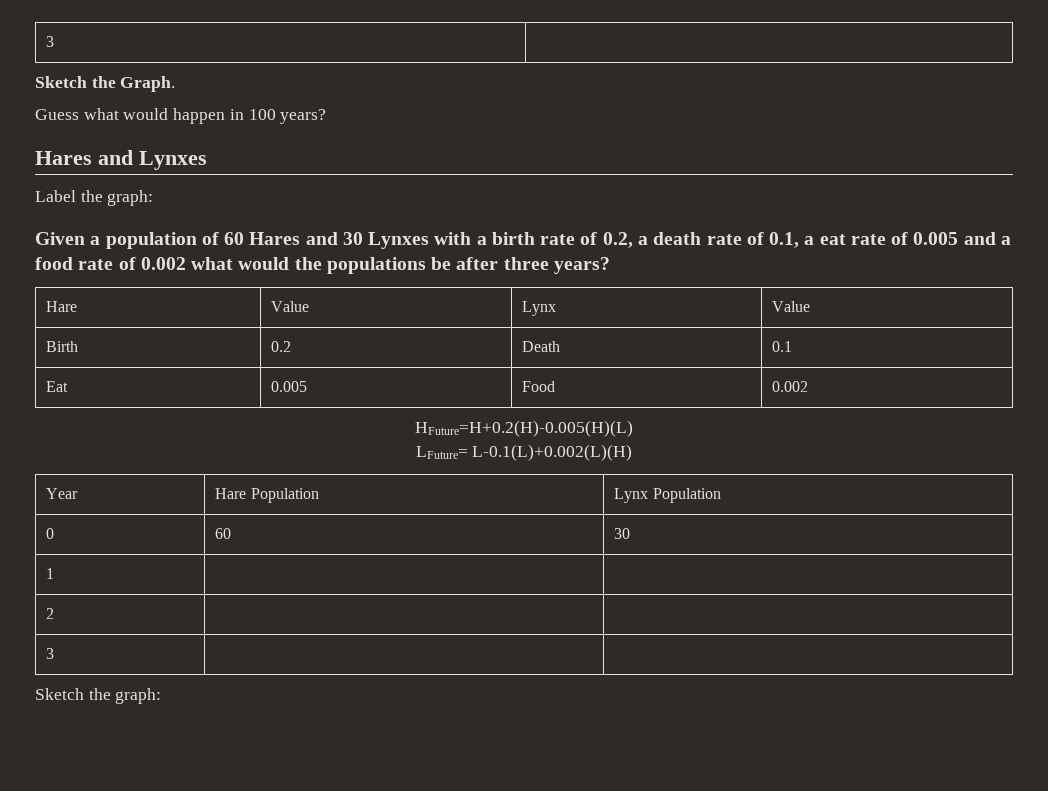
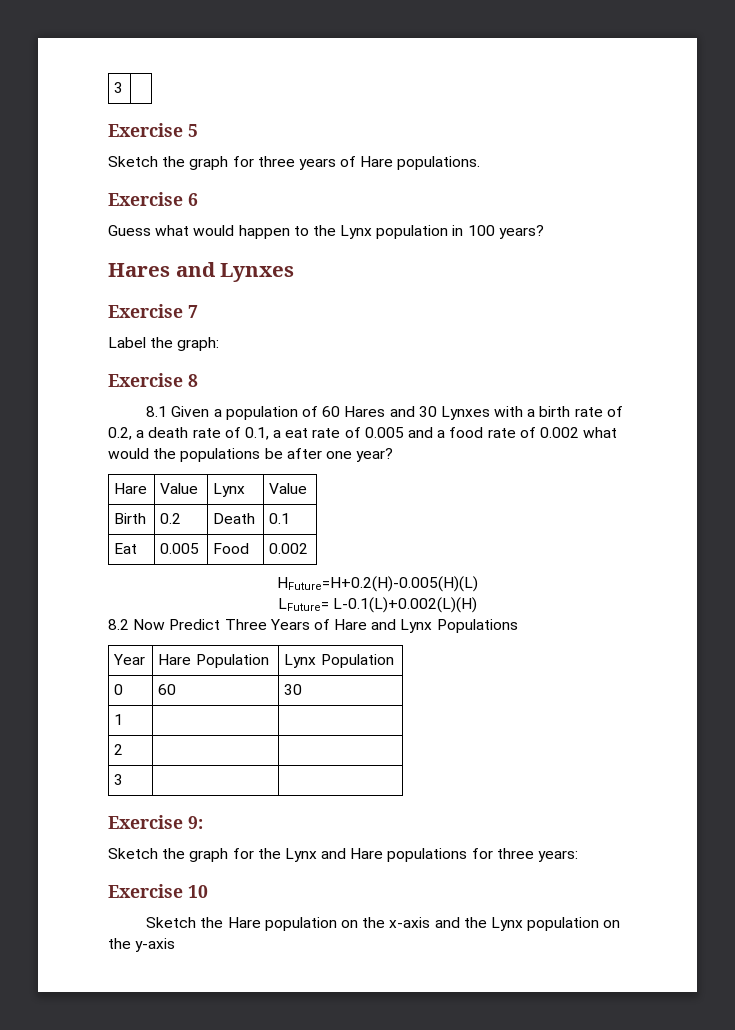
[46,36,55,47] [35,76,176,92] 3 | // Sketch the Graph. -> [114,82,124,93] [108,123,198,137] [108,156,481,170] [108,192,198,206] 3 | // Exercise 5 // Sketch the graph for three years of Hare populations. // Exercise 6
(226, 116) none -> [293,225,449,239] to the Lynx population
(207, 160) none -> [108,304,198,318] // Exercise 7
(154, 198) none -> [108,373,198,387] [146,406,168,417] Exercise 8 // 8.1
[503,257,610,274] three years? -> [325,448,394,462] one year?
(633, 452) none -> [108,619,518,633] // 8.2 Now Predict Three Years of Hare and Lynx Populations
[35,688,162,704] // Sketch the graph: -> [108,815,203,829] [108,848,579,862] [108,884,208,898] [146,917,621,931] [108,938,176,952] // Exercise 9: // Sketch the graph for the Lynx and Hare populations for three years: // Exercise 10 // Sketch the Hare population on the x-axis and the Lynx population on the y-axis

